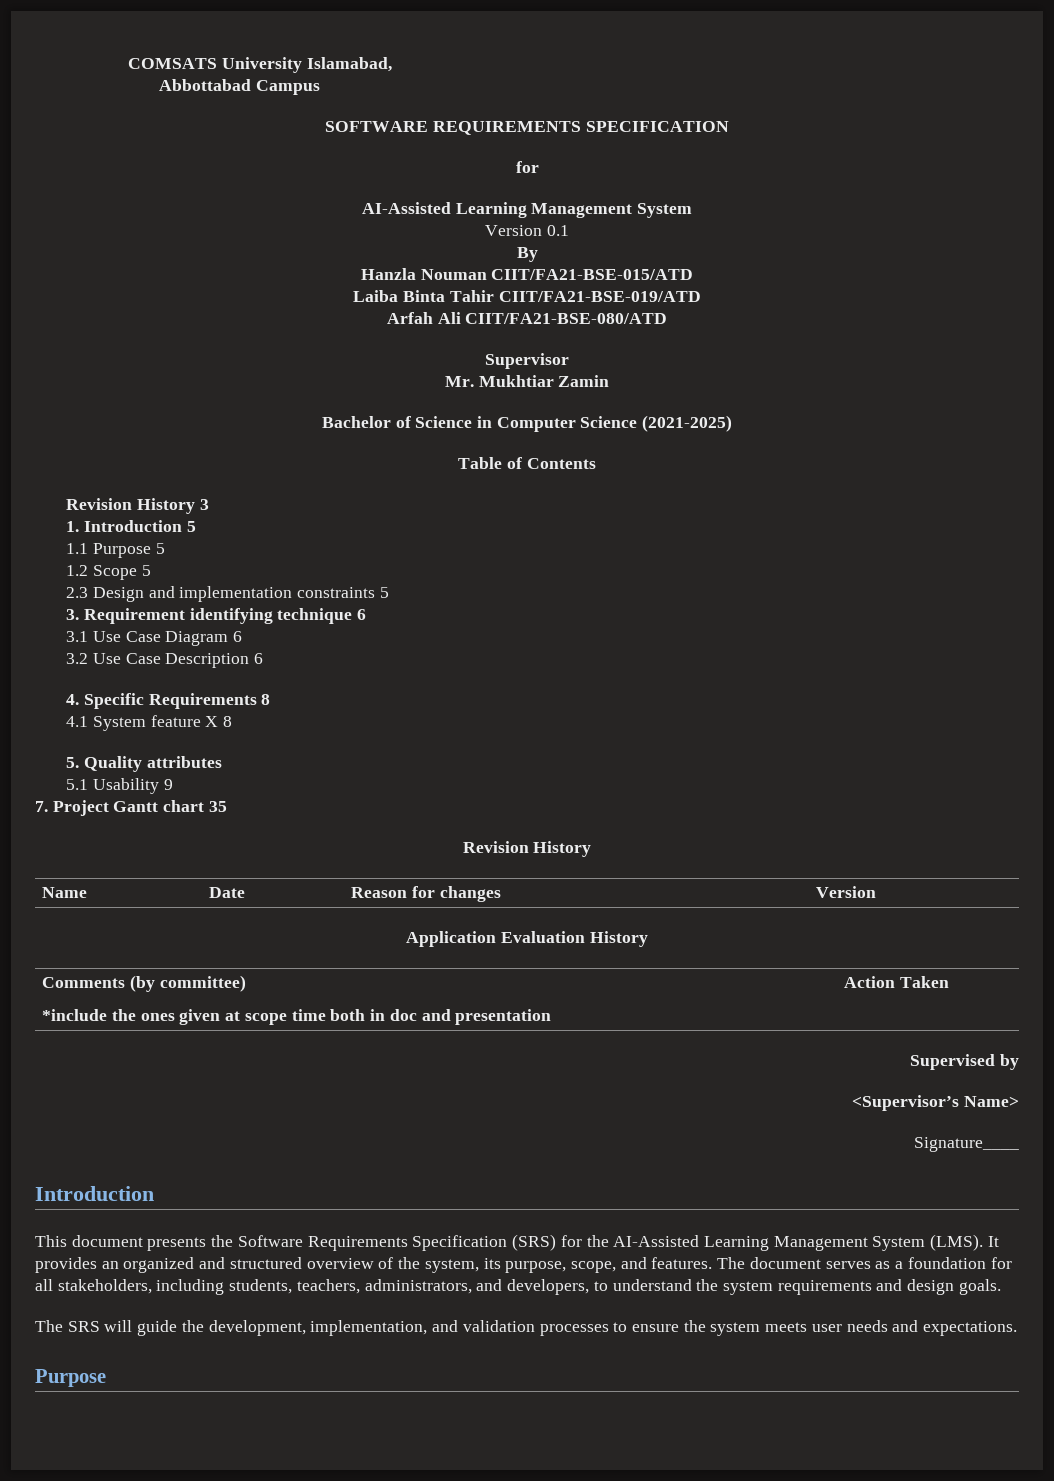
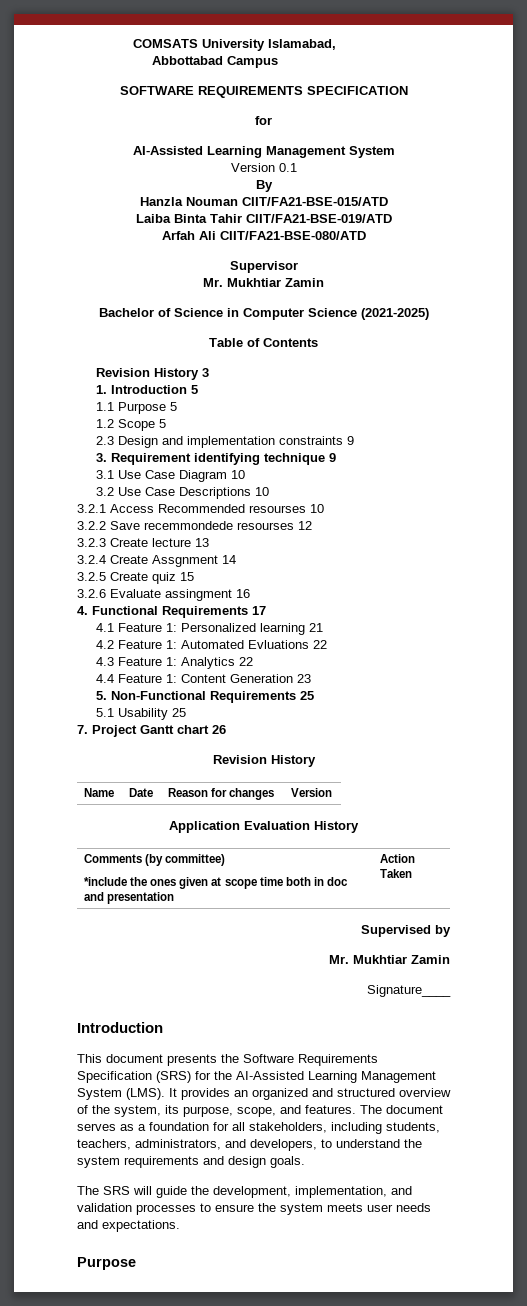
[379,587,389,598] 5 -> [346,436,354,445] 9
[356,609,366,620] 6 -> [328,453,336,462] 9
[232,631,242,642] 6 -> [230,470,245,479] 10
[165,653,263,668] [66,693,271,709] [66,715,232,731] [66,756,222,772] Description 6 // 4. Specific Requirements 8 // 4.1 System feature X 8 // 5. Quality attributes -> [178,487,269,499] [77,504,324,513] [77,521,312,530] [77,538,209,547] [77,555,236,567] [77,572,194,584] [77,589,250,601] [77,606,266,618] [95,623,323,635] [95,640,327,649] [95,657,253,669] [95,674,311,683] [95,691,314,703] Descriptions 10 // 3.2.1 Access Recommended resourses 10 // 3.2.2 Save recemmondede resourses 12 // 3.2.3 Create lecture 13 // 3.2.4 Create Assgnment 14 // 3.2.5 Create quiz 15 // 3.2.6 Evaluate assingment 16 // 4. Functional Requirements 17 // 4.1 Feature 1: Personalized learning 21 // 4.2 Feature 1: Automated Evluations 22 // 4.3 Feature 1: Analytics 22 // 4.4 Feature 1: Content Generation 23 // 5. Non-Functional Requirements 25
[163,779,173,790] 9 -> [171,708,186,717] 25
[208,801,227,812] 35 -> [212,725,226,734] 26
[852,1095,1019,1111] <Supervisor’s Name> -> [329,955,450,964] Mr. Mukhtiar Zamin

